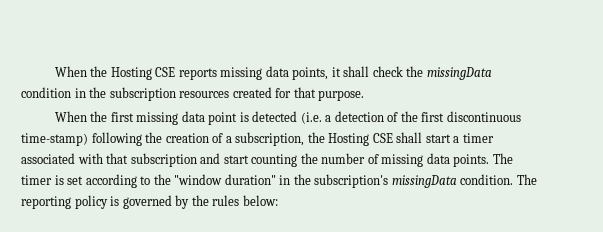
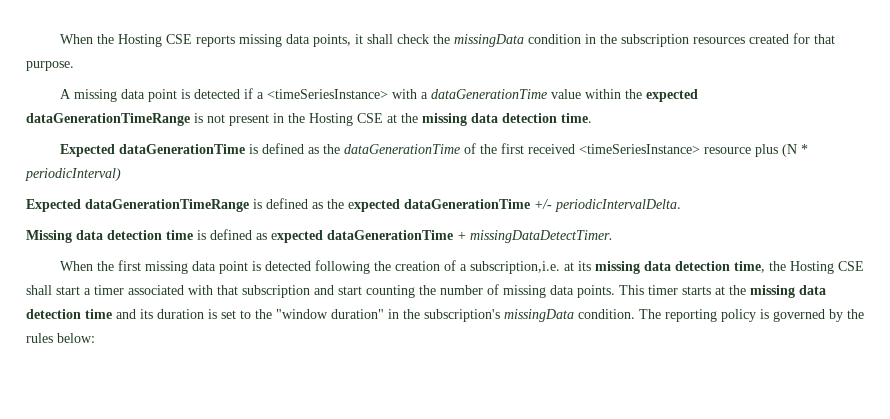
(365, 95) none -> [59,88,698,102] [26,113,592,126] [59,143,808,157] [25,168,121,181] [26,198,681,212] [26,229,613,243] // A missing data point is detected if a <timeSeriesInstance> with a dataGenerationTime value within the expected dataGenerationTimeRange is not present in the Hosting CSE at the missing data detection time. // Expected dataGenerationTime is defined as the dataGenerationTime of the first received <timeSeriesInstance> resource plus (N * periodicInterval) // Expected dataGenerationTimeRange is defined as the expected dataGenerationTime +/- periodicIntervalDelta. // Missing data detection time is defined as expected dataGenerationTime + missingDataDetectTimer.
[300,111,521,124] [21,133,88,146] (i.e. a detection of the first discontinuous time-stamp) -> (311, 266) none
[235,132,305,146] subscription, -> [469,261,765,274] subscription,i.e. at its missing data detection time,
[492,153,513,164] [21,175,52,185] The timer -> [619,285,826,298] [26,309,204,319] This timer starts at the missing data detection time and its duration
[85,174,137,188] according -> (236, 314) none

